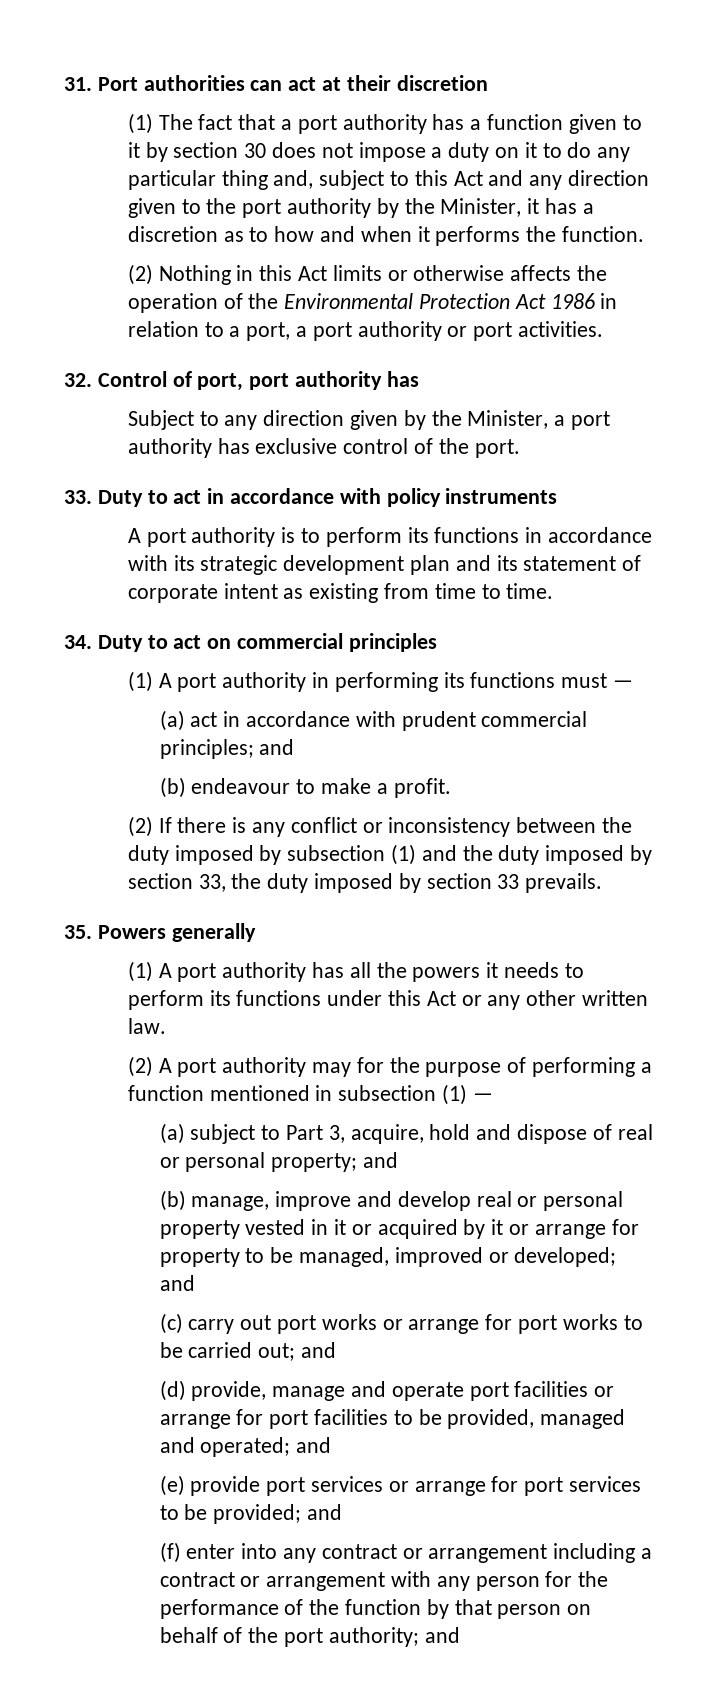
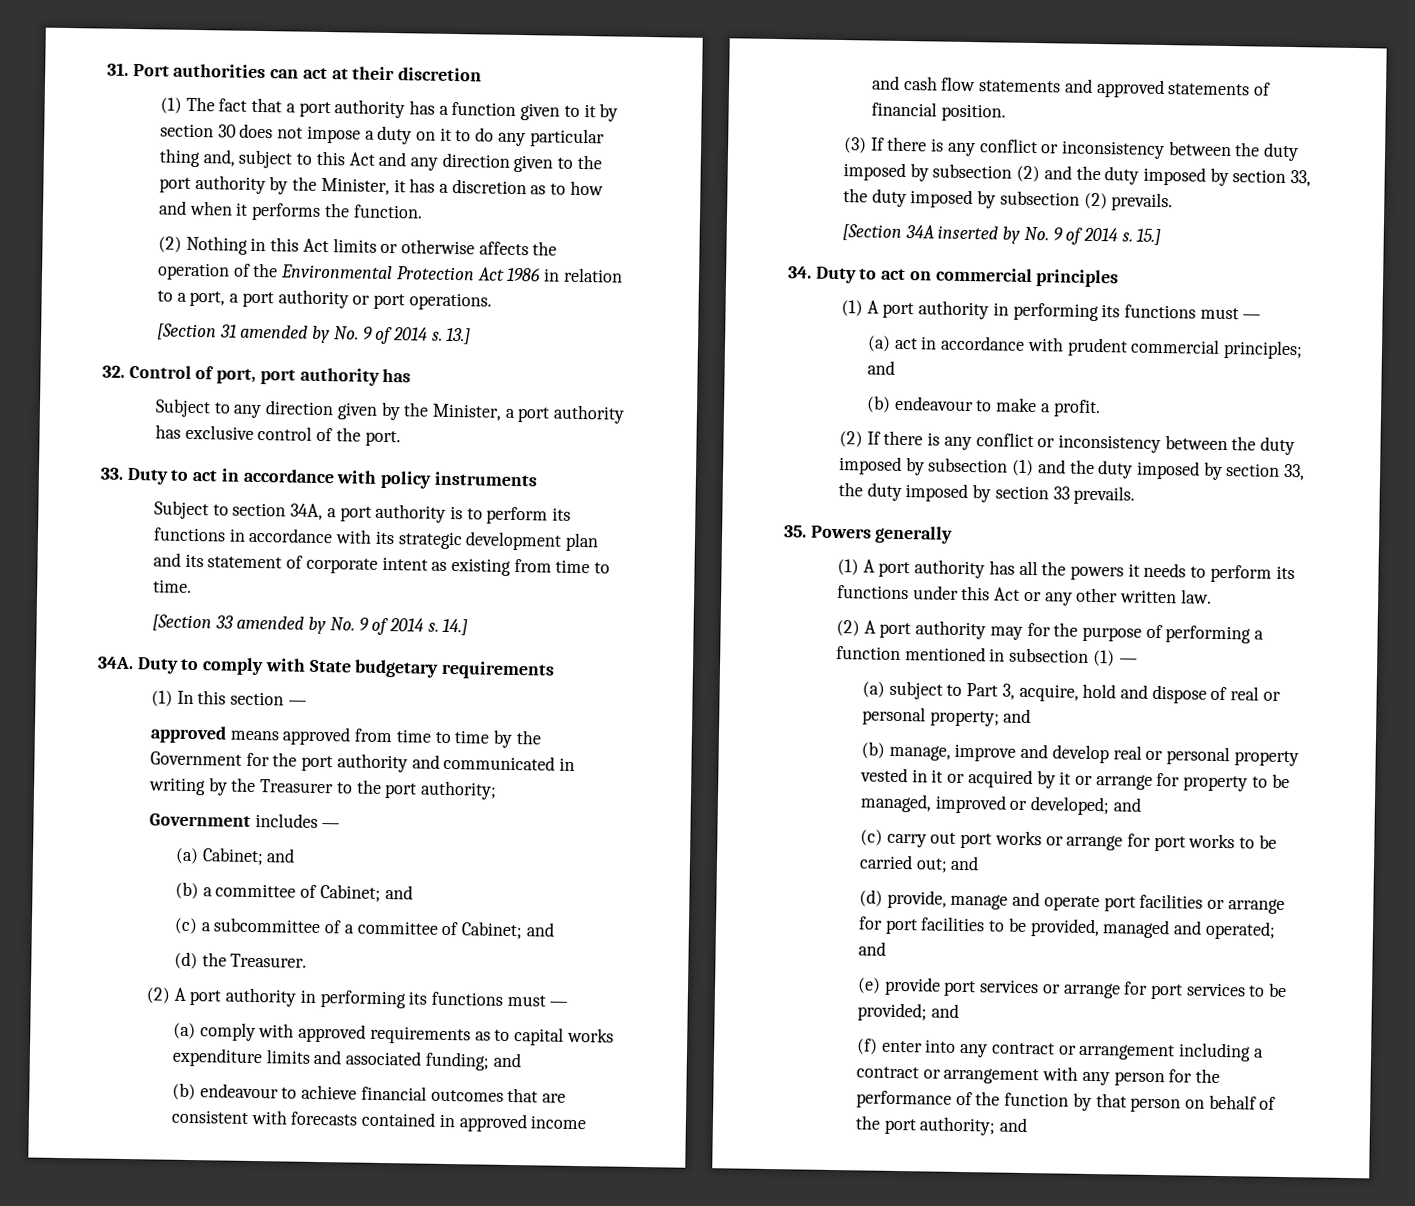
[517,321,603,337] activities. -> [408,292,492,311] [156,323,472,345] operations. // [Section 31 amended by No. 9 of 2014 s. 13.]
[127,528,141,543] A -> [153,500,337,521] Subject to section 34A, a
(554, 591) none -> [151,614,469,636] [97,656,556,680] [150,690,307,707] [149,725,542,748] [149,751,575,773] [147,777,497,800] [148,812,341,829] [174,847,296,866] [174,881,413,902] [173,917,555,940] [173,951,308,970] [145,987,569,1009] [172,1022,614,1046] [171,1047,521,1071] [171,1082,566,1103] [170,1109,588,1133] [870,75,1271,99] [870,101,1006,122] [843,136,1300,162] [842,162,1312,187] [842,188,1174,212] [841,224,1162,246] // [Section 33 amended by No. 9 of 2014 s. 14.] // 34A. Duty to comply with State budgetary requirements // (1) In this section — // approved means approved from time to time by the Government for the port authority and communicated in writing by the Treasurer to the port authority; // Government includes — // (a) Cabinet; and // (b) a committee of Cabinet; and // (c) a subcommittee of a committee of Cabinet; and // (d) the Treasurer. // (2) A port authority in performing its functions must — // (a) comply with approved requirements as to capital works expenditure limits and associated funding; and // (b) endeavour to achieve financial outcomes that are consistent with forecasts contained in approved income and cash flow statements and approved statements of financial position. // (3) If there is any conflict or inconsistency between the duty imposed by subsection (2) and the duty imposed by section 33, the duty imposed by subsection (2) prevails. // [Section 34A inserted by No. 9 of 2014 s. 15.]

